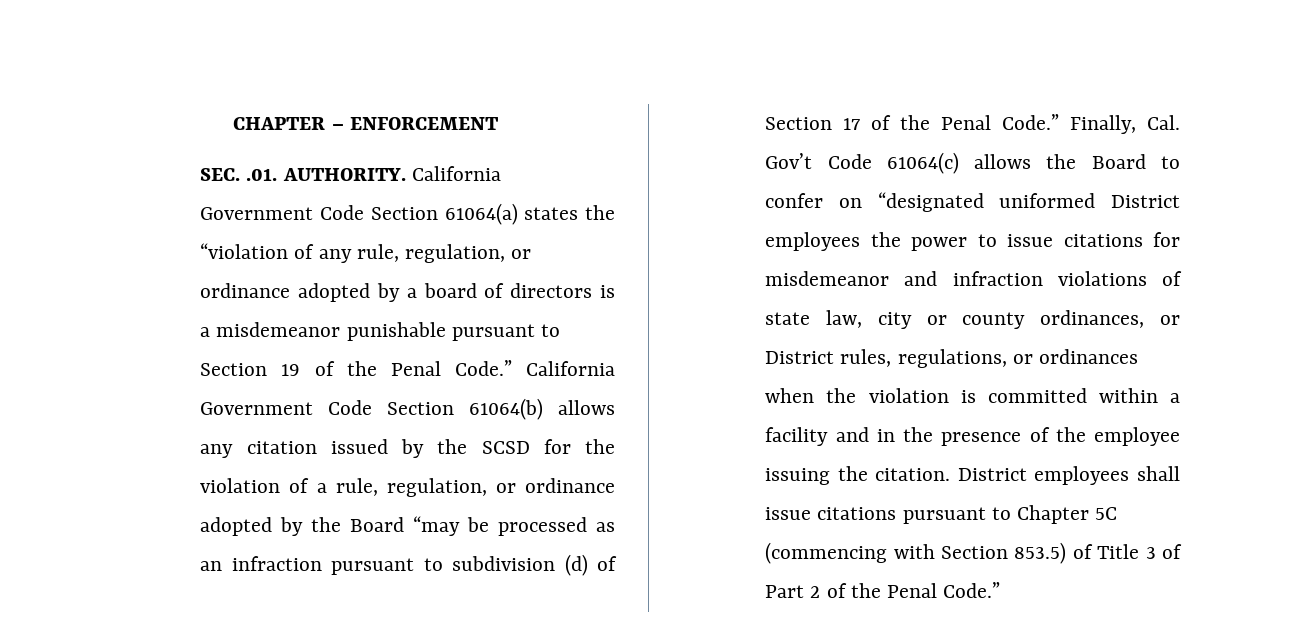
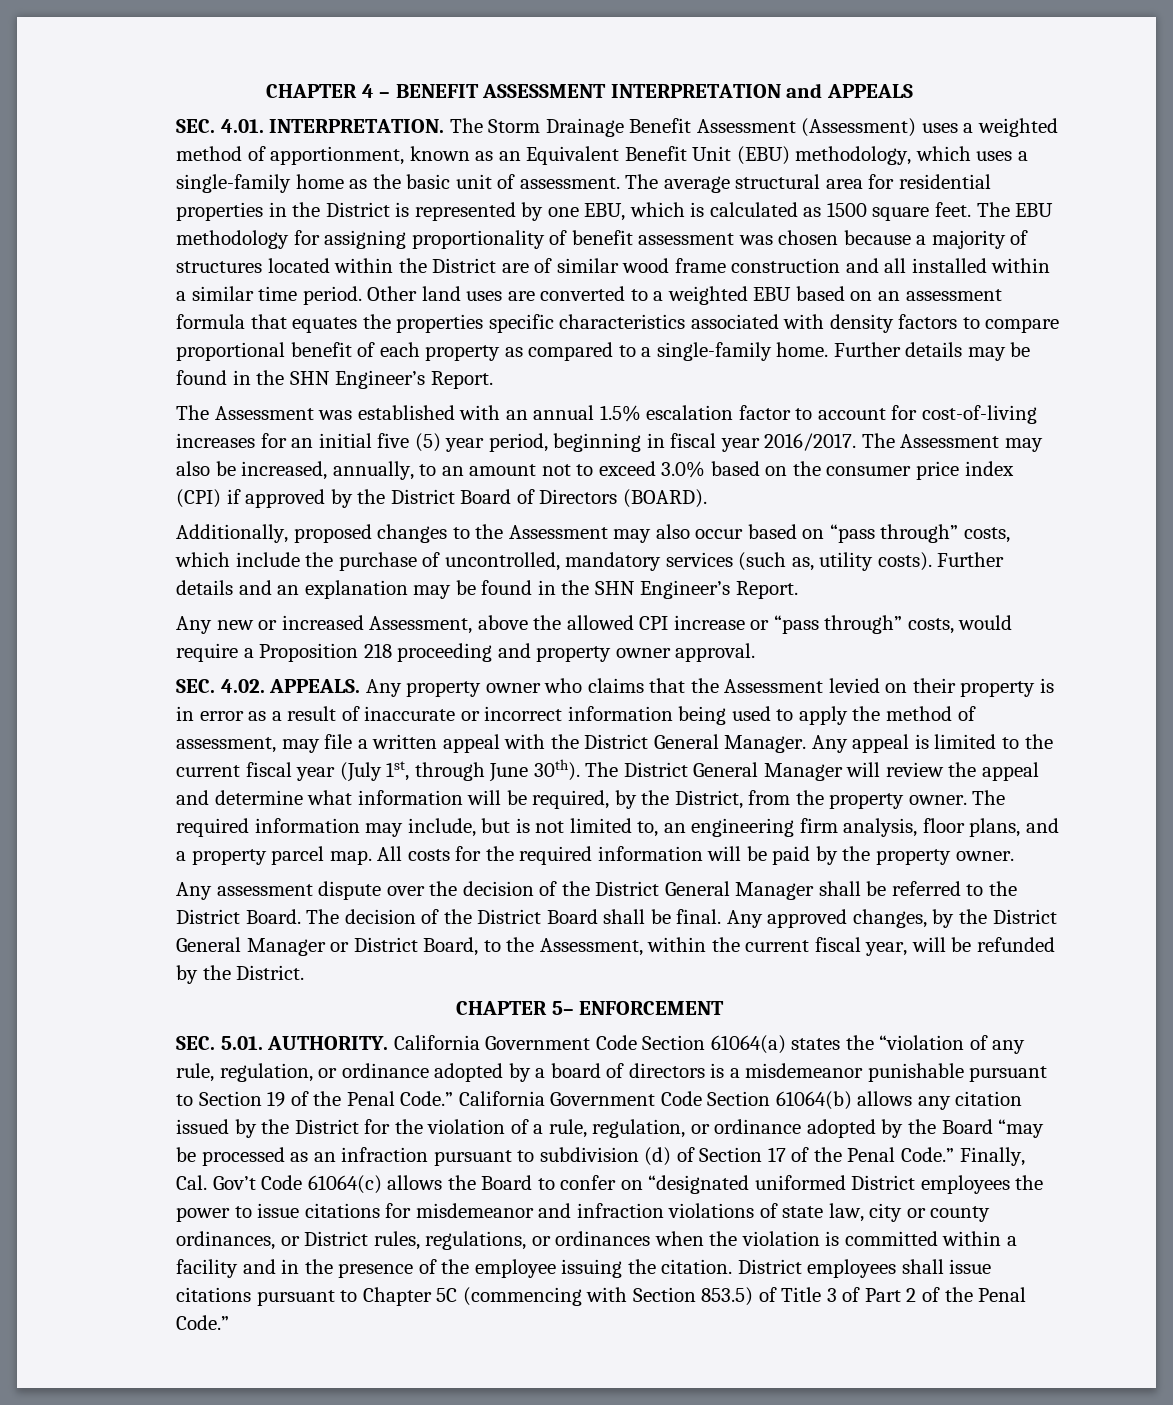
[233,117,344,130] CHAPTER – -> [266,83,913,98] [175,118,1058,137] [175,146,1028,165] [175,174,991,193] [175,202,1054,221] [175,230,1029,249] [175,258,1051,273] [175,286,1002,305] [175,314,1060,333] [175,342,1031,361] [175,370,493,389] [175,405,1037,424] [175,433,1043,452] [175,461,1014,480] [175,489,707,508] [175,524,1010,543] [174,552,1005,571] [175,580,798,599] [175,615,1013,634] [175,643,756,662] [175,678,1054,697] [175,706,976,725] [175,734,1053,753] [175,759,1039,782] [175,790,1006,809] [175,818,1059,837] [175,846,1014,865] [175,881,1017,900] [175,909,1057,928] [175,937,1055,956] [175,965,305,984] [455,1001,574,1015] CHAPTER 4 – BENEFIT ASSESSMENT INTERPRETATION and APPEALS // SEC. 4.01. INTERPRETATION. The Storm Drainage Benefit Assessment (Assessment) uses a weighted method of apportionment, known as an Equivalent Benefit Unit (EBU) methodology, which uses a single-family home as the basic unit of assessment. The average structural area for residential properties in the District is represented by one EBU, which is calculated as 1500 square feet. The EBU methodology for assigning proportionality of benefit assessment was chosen because a majority of structures located within the District are of similar wood frame construction and all installed within a similar time period. Other land uses are converted to a weighted EBU based on an assessment formula that equates the properties specific characteristics associated with density factors to compare proportional benefit of each property as compared to a single-family home. Further details may be found in the SHN Engineer’s Report. // The Assessment was established with an annual 1.5% escalation factor to account for cost-of-living increases for an initial five (5) year period, beginning in fiscal year 2016/2017. The Assessment may also be increased, annually, to an amount not to exceed 3.0% based on the consumer price index (CPI) if approved by the District Board of Directors (BOARD). // Additionally, proposed changes to the Assessment may also occur based on “pass through” costs, which include the purchase of uncontrolled, mandatory services (such as, utility costs). Further details and an explanation may be found in the SHN Engineer’s Report. // Any new or increased Assessment, above the allowed CPI increase or “pass through” costs, would require a Proposition 218 proceeding and property owner approval. // SEC. 4.02. APPEALS. Any property owner who claims that the Assessment levied on their property is in error as a result of inaccurate or incorrect information being used to apply the method of assessment, may file a written appeal with the District General Manager. Any appeal is limited to the current fiscal year (July 1st, through June 30th). The District General Manager will review the appeal and determine what information will be required, by the District, from the property owner. The required information may include, but is not limited to, an engineering firm analysis, floor plans, and a property parcel map. All costs for the required information will be paid by the property owner. // Any assessment dispute over the decision of the District General Manager shall be referred to the District Board. The decision of the District Board shall be final. Any approved changes, by the District General Manager or District Board, to the Assessment, within the current fiscal year, will be refunded by the District. // CHAPTER 5–
[246,168,278,181] .01. -> [220,1036,263,1050] 5.01.
[481,441,530,454] SCSD -> [294,1119,359,1134] District

